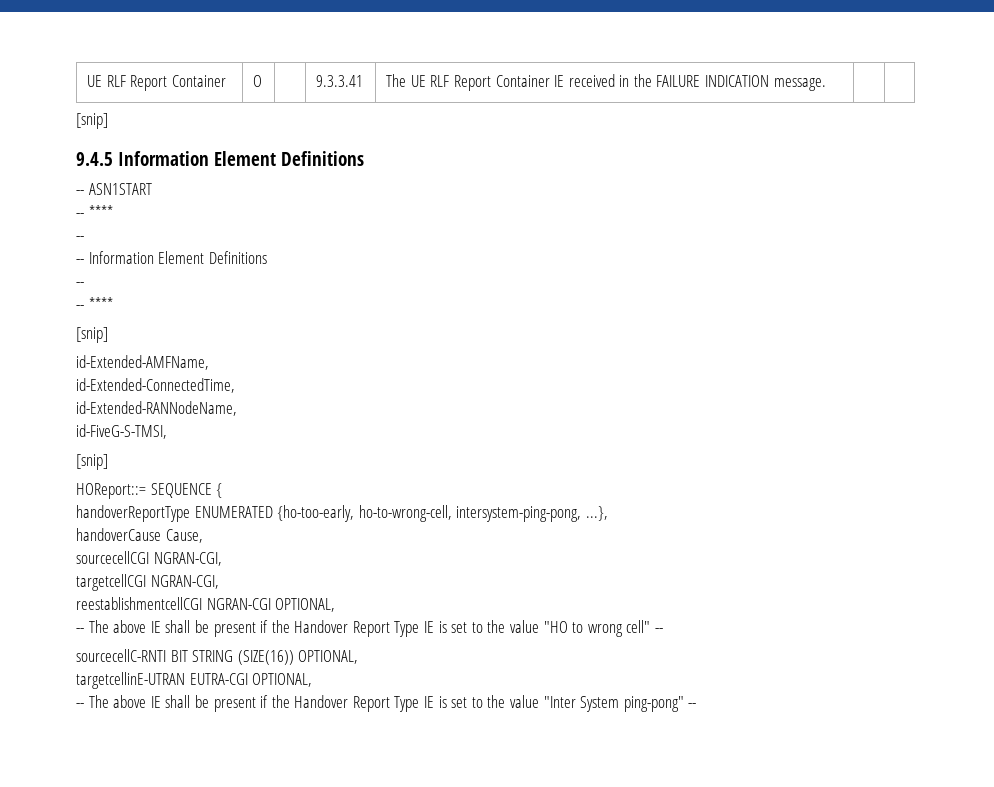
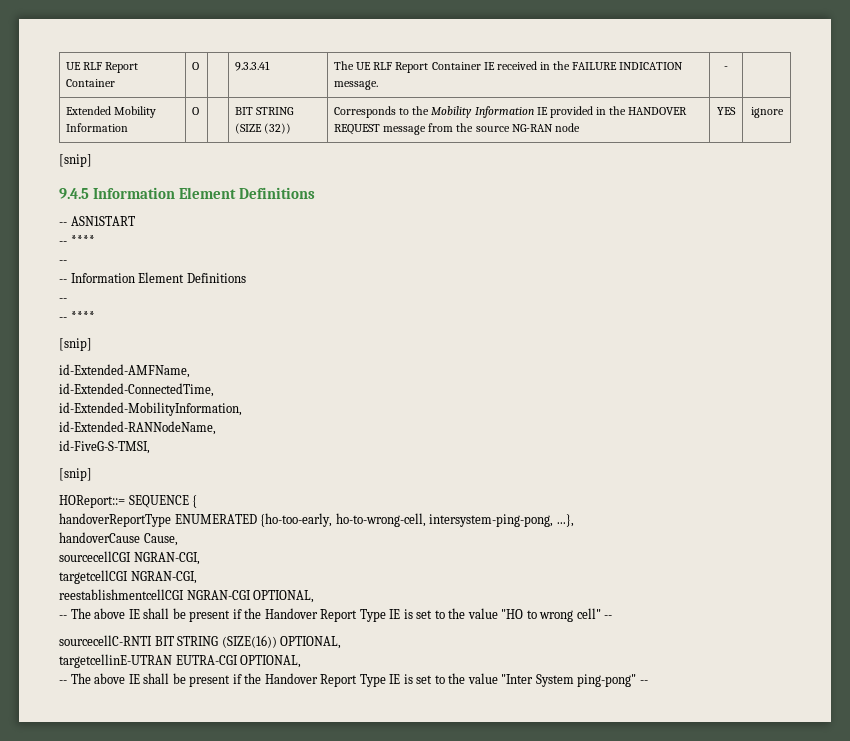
(826, 84) | -> [724,66,728,70] [66,106,157,118] [66,123,129,132] [192,107,200,115] [235,107,295,115] [235,123,292,134] [334,106,688,118] [334,123,580,135] [717,107,736,115] [750,107,784,118] - | // Extended Mobility Information | O | | BIT STRING (SIZE (32)) | Corresponds to the Mobility Information IE provided in the HANDOVER REQUEST message from the source NG-RAN node | YES | ignore
(235, 385) none -> [59,402,242,416] // id-Extended-MobilityInformation,

